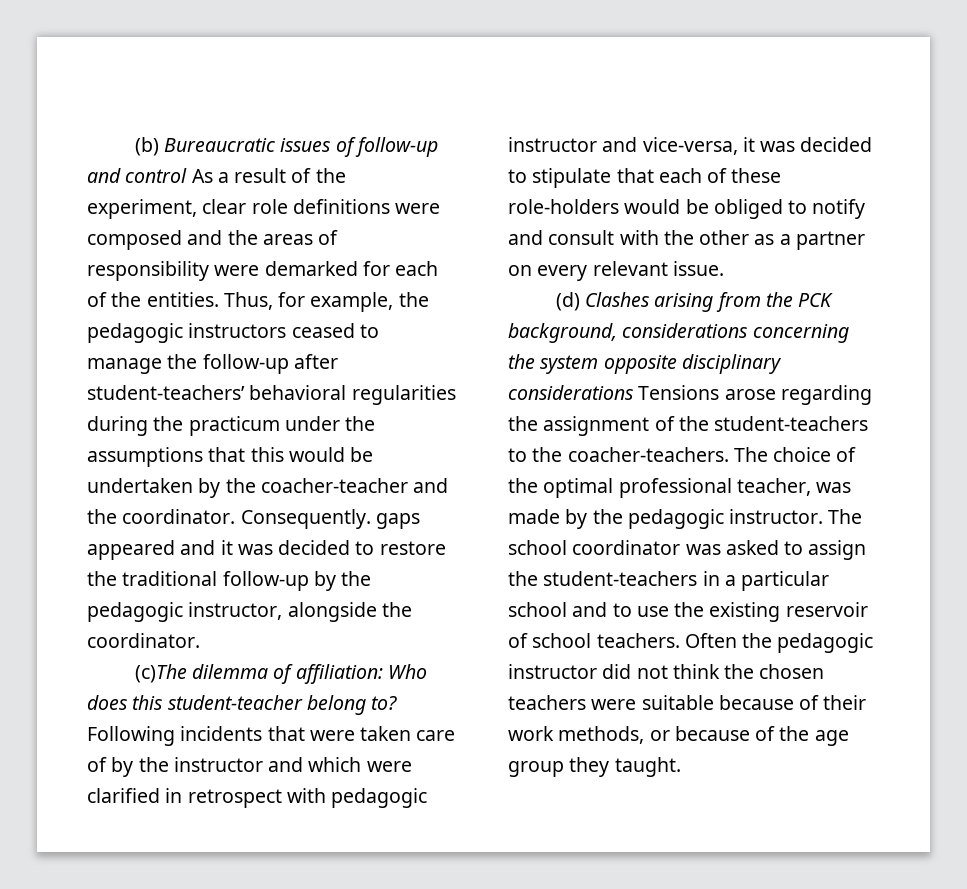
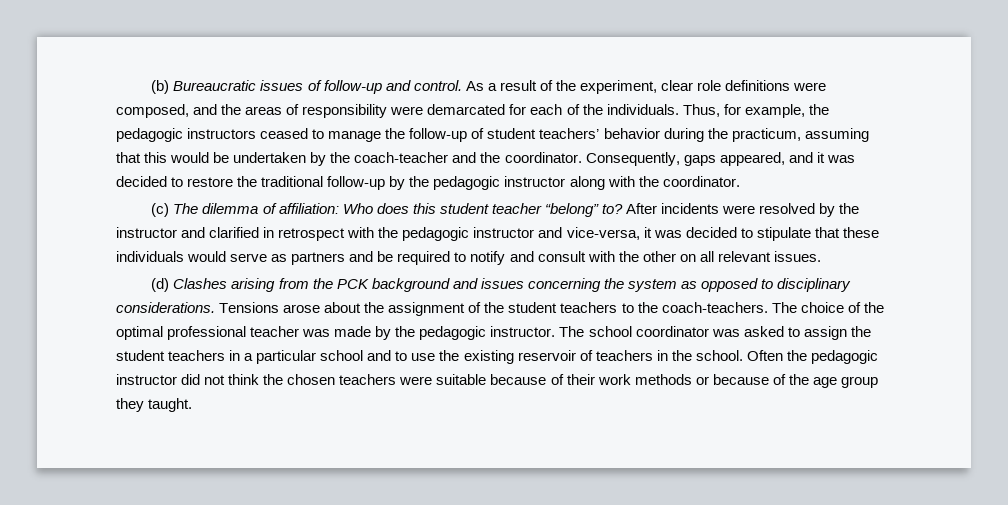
[125,168,188,183] control -> [413,80,462,91] control.
[87,230,182,250] composed -> [116,104,189,118] composed,
[264,261,358,276] demarked -> [427,104,506,115] demarcated
[146,292,219,307] entities. -> [606,104,679,115] individuals.
[293,354,338,369] [87,385,456,405] [87,416,376,436] [87,447,203,467] after student-teachers’ behavioral regularities during the practicum under the assumptions -> [471,128,869,142] of student teachers’ behavior during the practicum, assuming
[260,478,408,493] coacher-teacher -> [354,152,449,163] coach-teacher
[240,509,420,529] [87,540,175,560] Consequently. gaps appeared -> [585,152,785,166] Consequently, gaps appeared,
[188,602,377,622] instructor, alongside -> [504,176,635,190] instructor along with
[134,664,187,683] (c)The -> [151,203,199,217] (c) The
[167,695,398,715] [87,726,456,746] [87,757,107,772] student-teacher belong to? Following incidents that were taken care of -> [439,203,816,217] student teacher “belong” to? After incidents were resolved
[308,757,412,772] which were -> (206, 232) none
(326, 795) none -> [378,227,399,238] the
[658,168,782,183] [508,199,783,219] each of these role-holders would be obliged -> [842,227,879,238] [116,251,451,265] these individuals would serve as partners and be required
[754,231,865,250] [508,261,724,281] as a partner on every relevant issue. -> [679,251,821,262] on all relevant issues.
[508,323,849,343] [508,354,782,374] [508,385,634,400] background, considerations concerning the system opposite disciplinary considerations -> [371,278,852,292] [116,302,215,313] background and issues concerning the system as opposed to disciplinary considerations.
[780,385,872,405] regarding -> [324,302,362,313] about
[714,416,869,431] student-teachers -> [508,302,618,313] student teachers
[567,447,729,462] coacher-teachers. -> [661,302,768,313] coach-teachers.
[736,478,811,496] teacher, -> [250,326,300,337] teacher
[543,571,698,586] student-teachers -> [116,350,226,361] student teachers
[532,633,680,648] school teachers. -> [595,350,743,361] teachers in the school.
[558,726,645,744] methods, -> [634,374,692,385] methods

